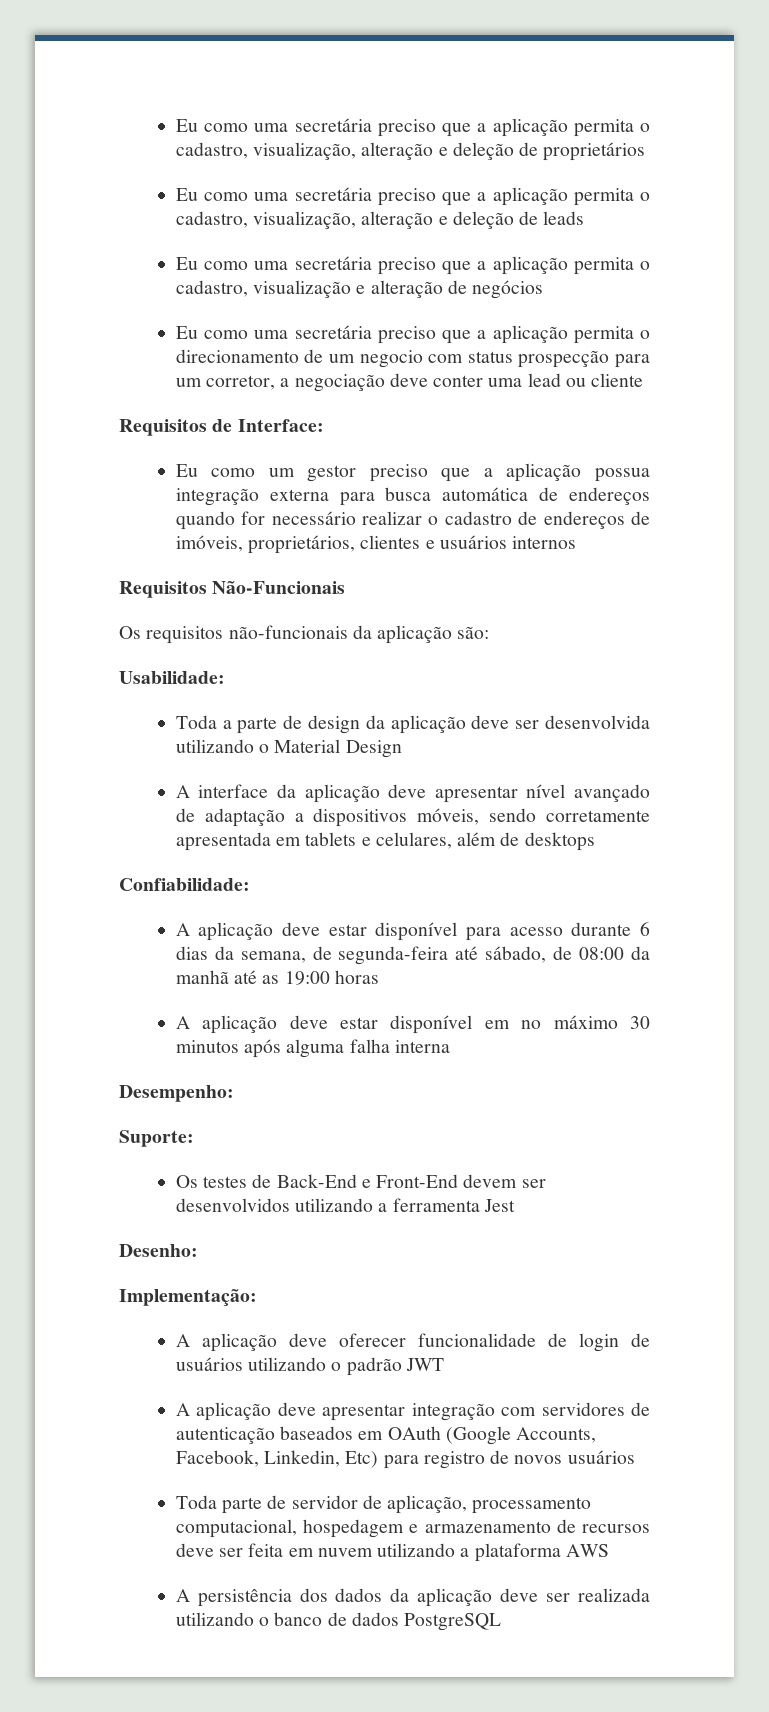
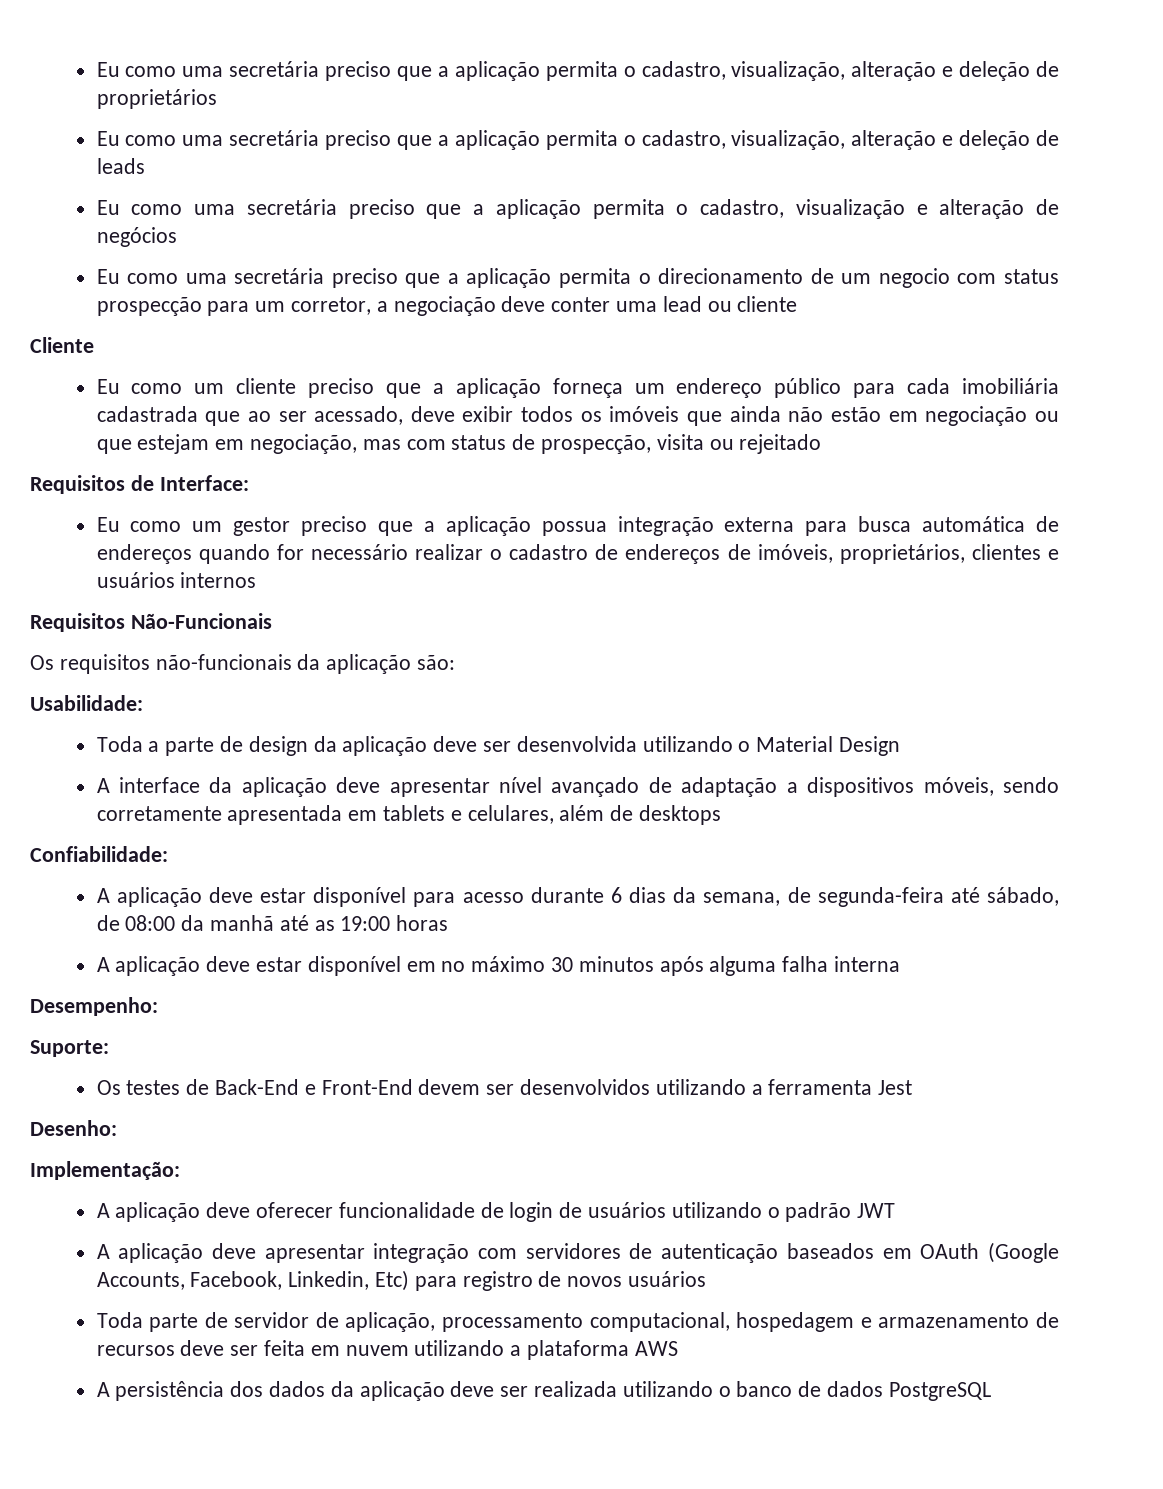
(644, 380) none -> [30,337,94,353] [96,378,1059,398] [96,406,1060,426] [96,434,822,454] // Cliente // Eu como um cliente preciso que a aplicação forneça um endereço público para cada imobiliária cadastrada que ao ser acessado, deve exibir todos os imóveis que ainda não estão em negociação ou que estejam em negociação, mas com status de prospecção, visita ou rejeitado

